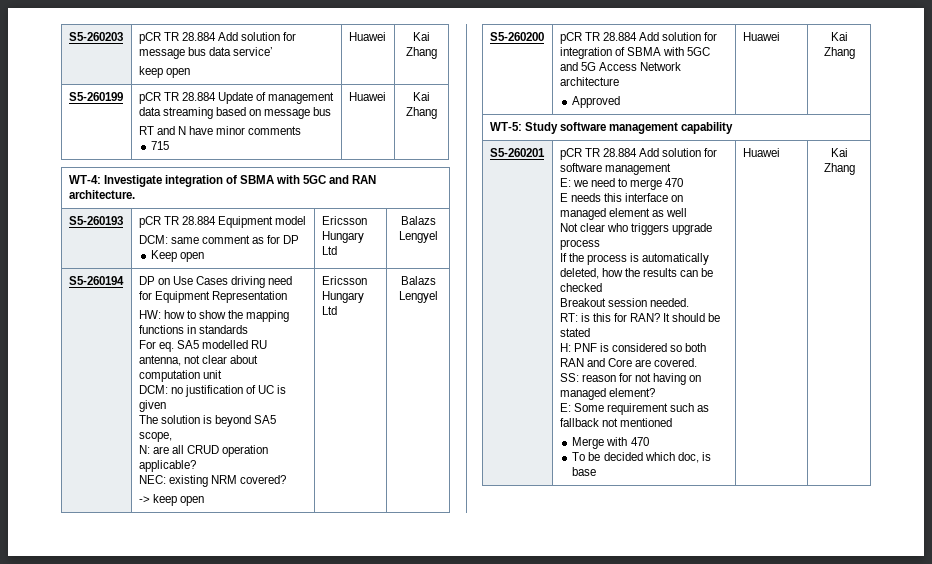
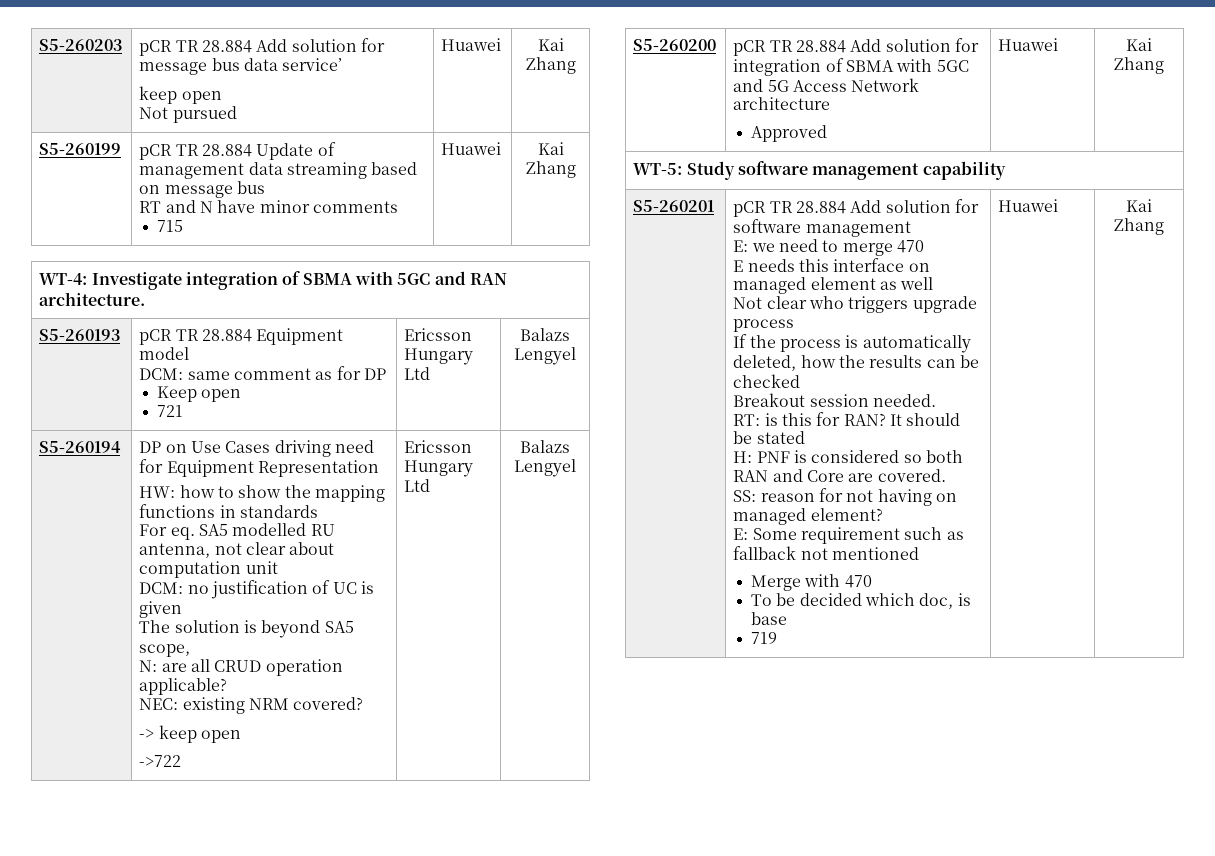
(190, 73) none -> [139,106,237,123] // Not pursued
(205, 257) none -> [156,405,183,417] // 721
(204, 501) none -> [139,755,182,767] // ->722
(597, 471) none -> [750,632,777,644] // 719

